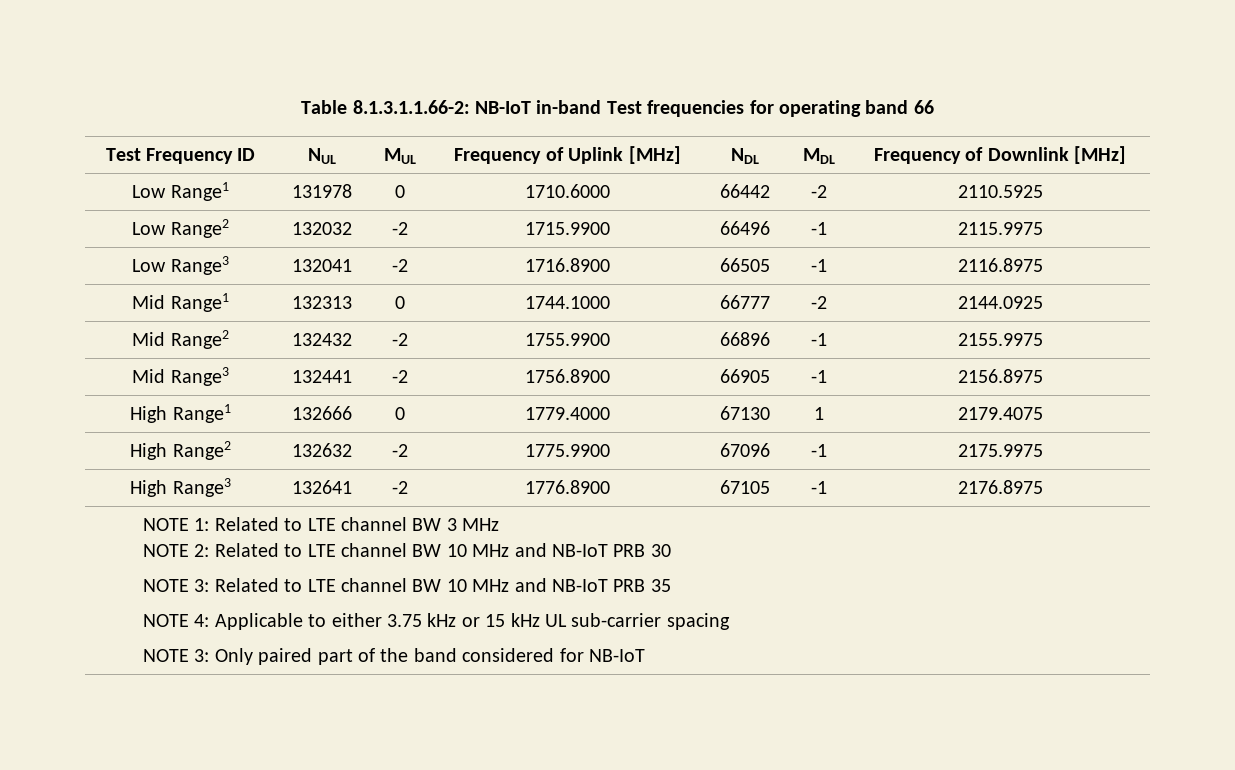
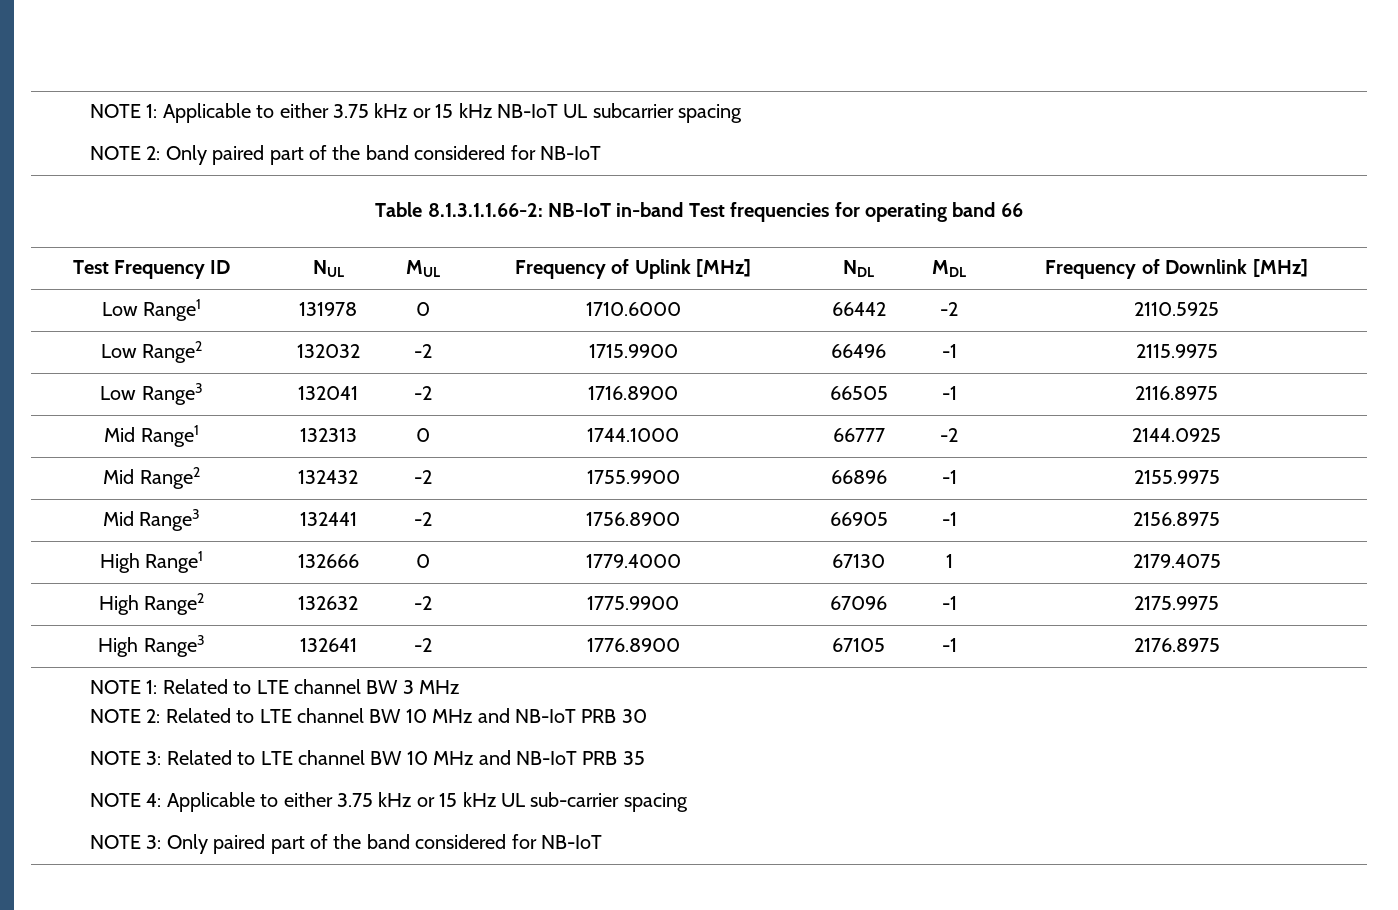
(301, 107) none -> [89,103,743,123] [89,145,601,165] NOTE 1: Applicable to either 3.75 kHz or 15 kHz NB-IoT UL subcarrier spacing // NOTE 2: Only paired part of the band considered for NB-IoT //

